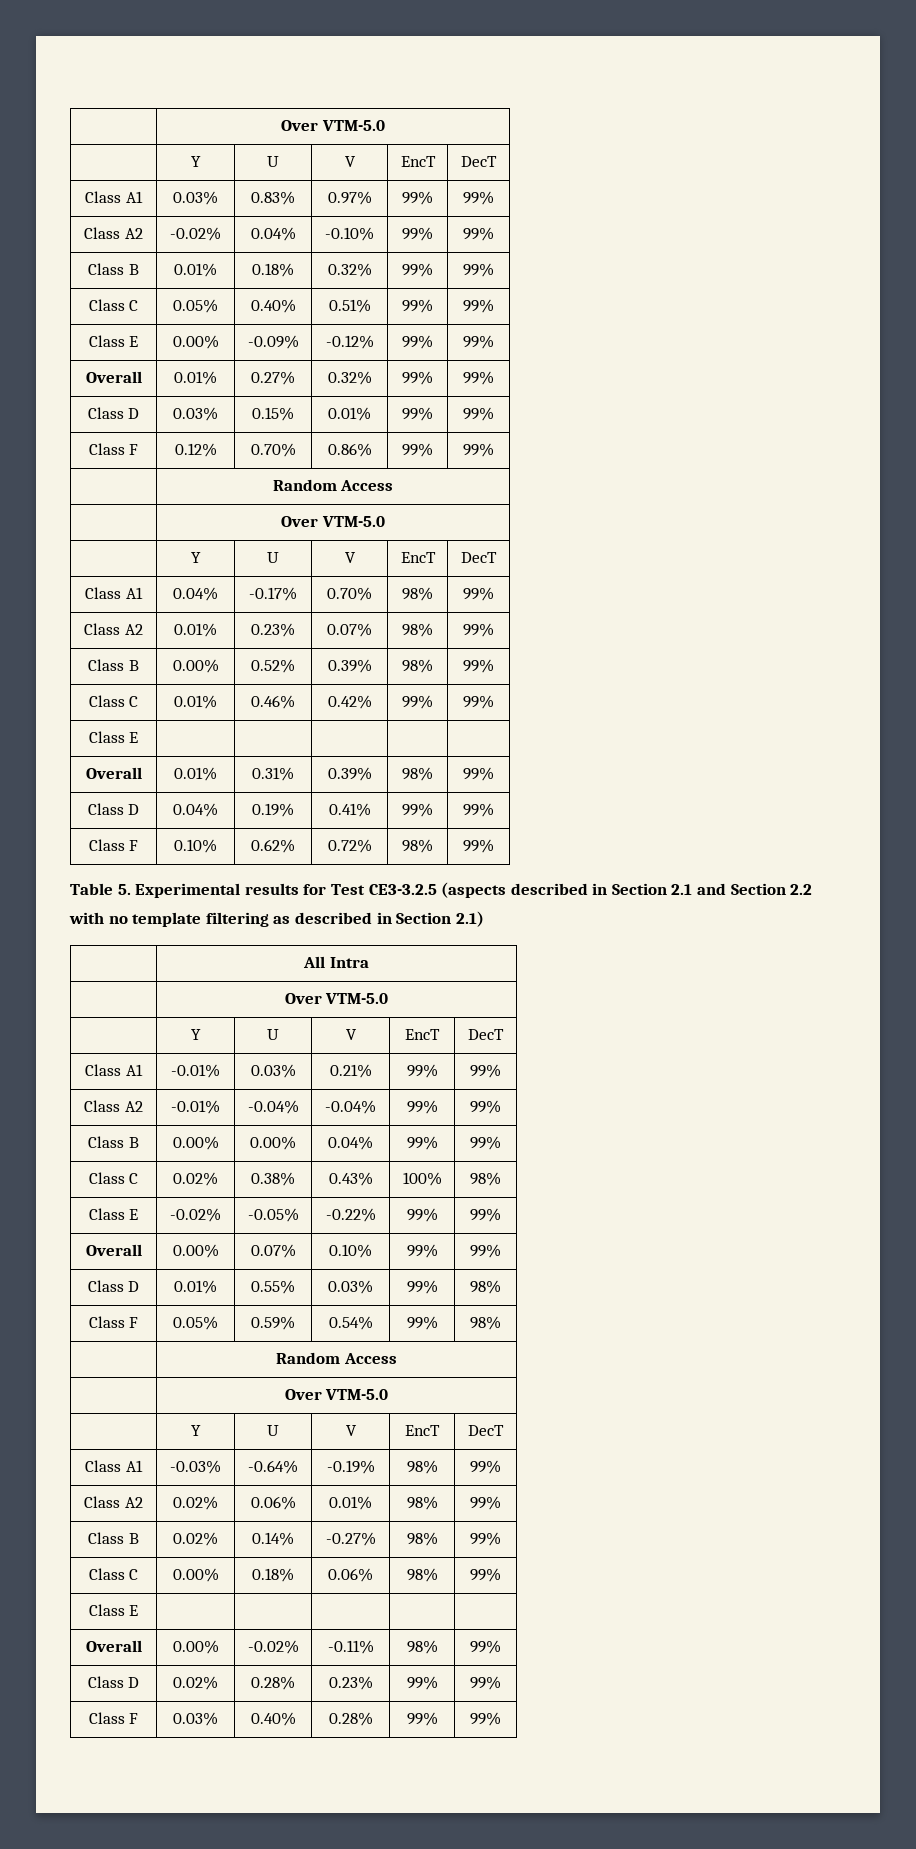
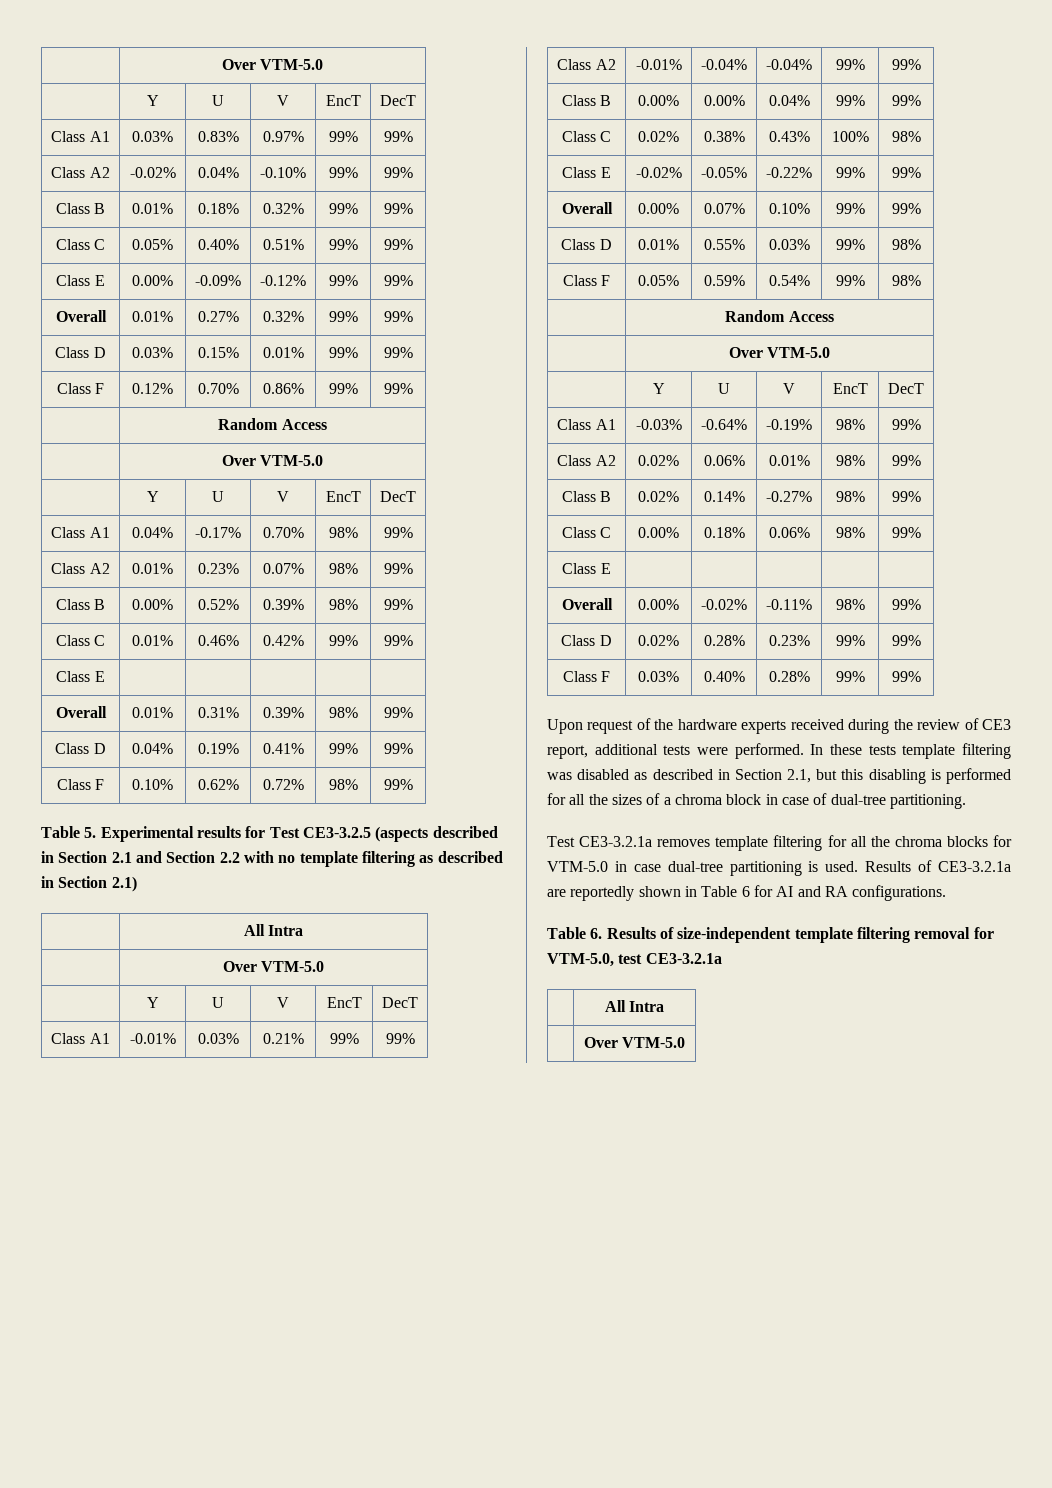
(501, 1719) none -> [547,718,1011,734] [547,743,1011,759] [547,768,1011,784] [547,793,966,809] [547,835,1013,851] [547,860,1012,876] [547,885,947,901] [547,927,994,943] [547,953,722,967] [604,1000,665,1012] [583,1037,686,1048] // Upon request of the hardware experts received during the review of CE3 report, additional tests were performed. In these tests template filtering was disabled as described in Section 2.1, but this disabling is performed for all the sizes of a chroma block in case of dual-tree partitioning. // Test CE3-3.2.1a removes template filtering for all the chroma blocks for VTM-5.0 in case dual-tree partitioning is used. Results of CE3-3.2.1a are reportedly shown in Table 6 for AI and RA configurations. // Table 6. Results of size-independent template filtering removal for VTM-5.0, test CE3-3.2.1a // | All Intra // | Over VTM-5.0

